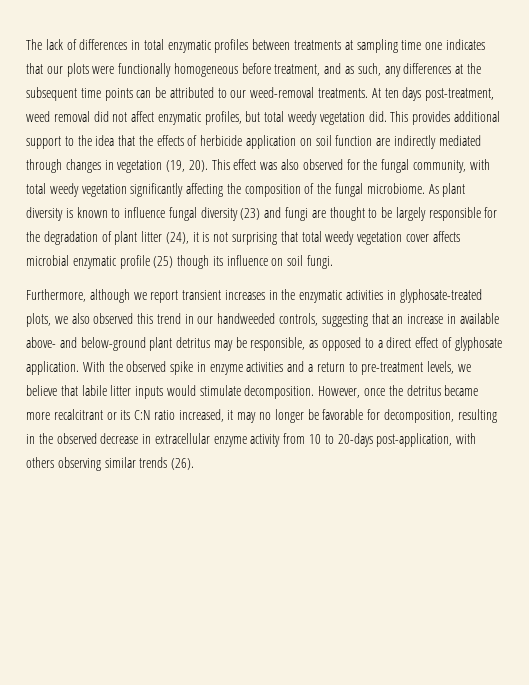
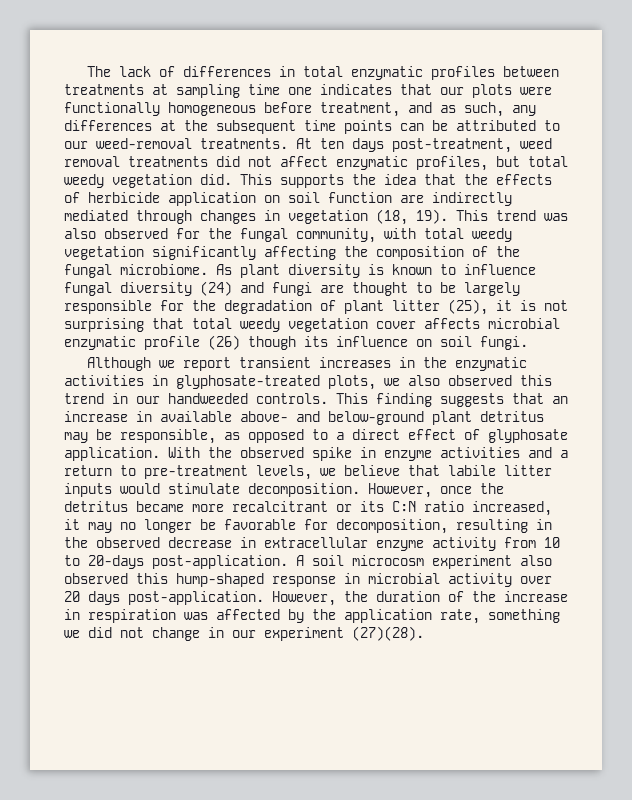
(90, 116) none -> [128,156,208,167] treatments
[412,111,500,125] [26,136,74,149] provides additional support to -> [280,174,344,188] supports
[166,159,257,172] (19, 20). This effect -> [376,209,536,225] (18, 19). This trend
[240,208,261,220] (23) -> [200,281,232,296] (24)
[165,232,189,244] (24), -> [448,299,488,315] (25),
[153,256,174,268] (25) -> [208,335,240,350] (26)
[26,289,130,303] Furthermore, although -> [87,357,152,371] Although
[279,313,368,327] controls, suggesting -> [256,393,504,407] controls. This finding suggests
[376,433,477,447] [26,457,195,471] post-application, with others observing similar trends (26). -> [152,555,552,569] [64,573,552,587] [64,591,568,606] [64,609,560,624] [64,626,424,641] post-application. A soil microcosm experiment also observed this hump-shaped response in microbial activity over 20 days post-application. However, the duration of the increase in respiration was affected by the application rate, something we did not change in our experiment (27)(28).

